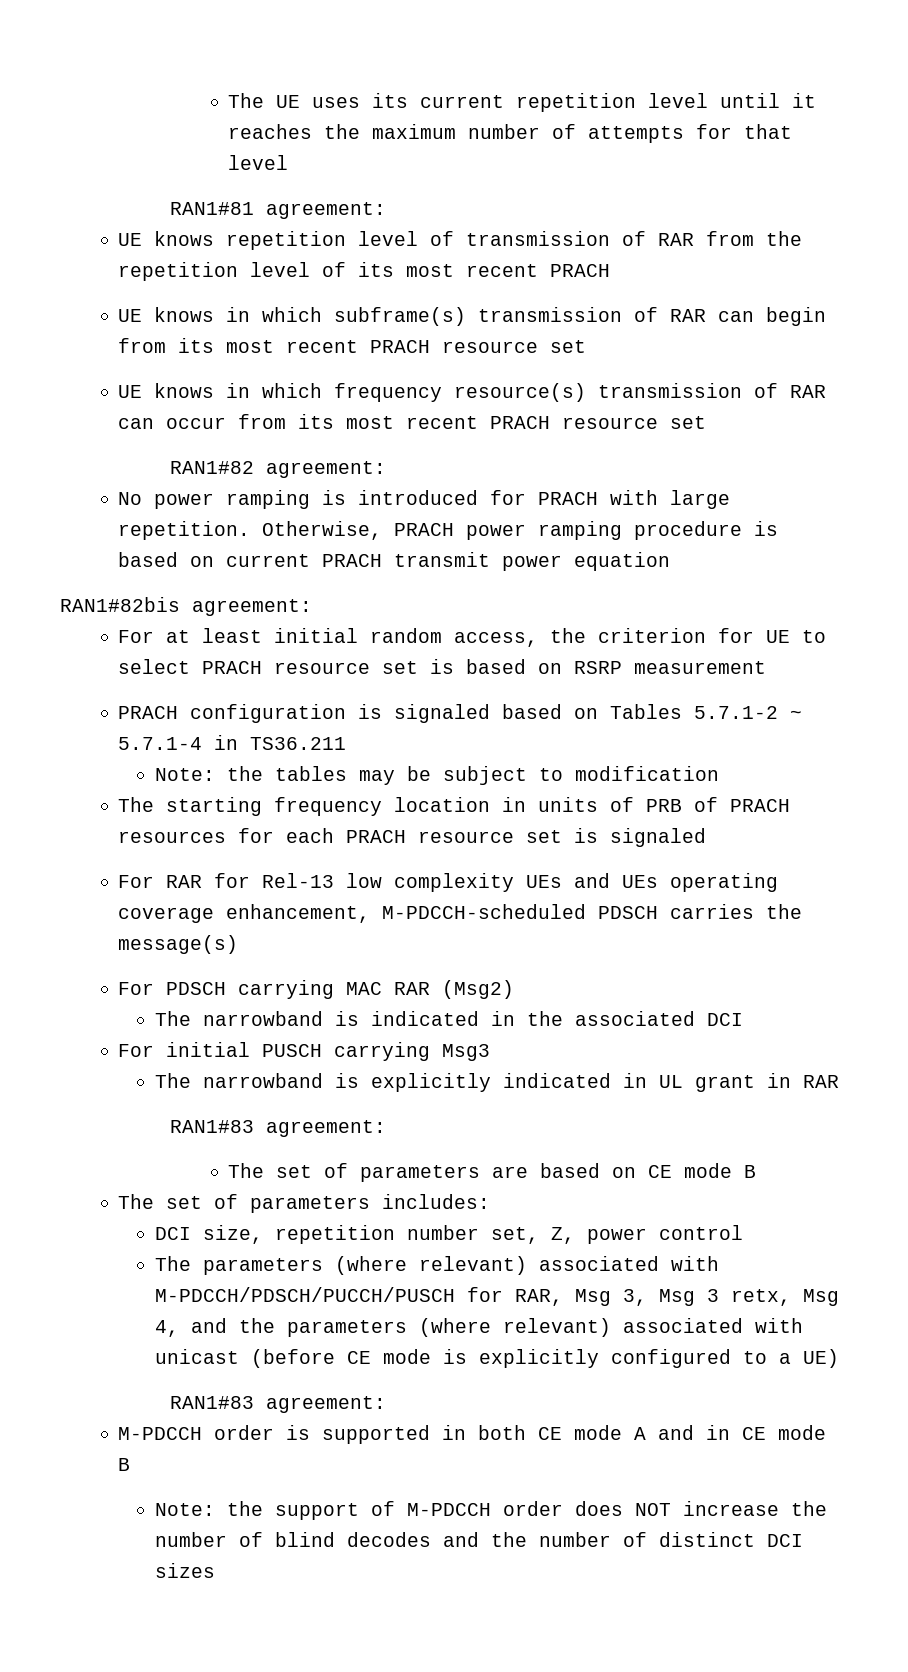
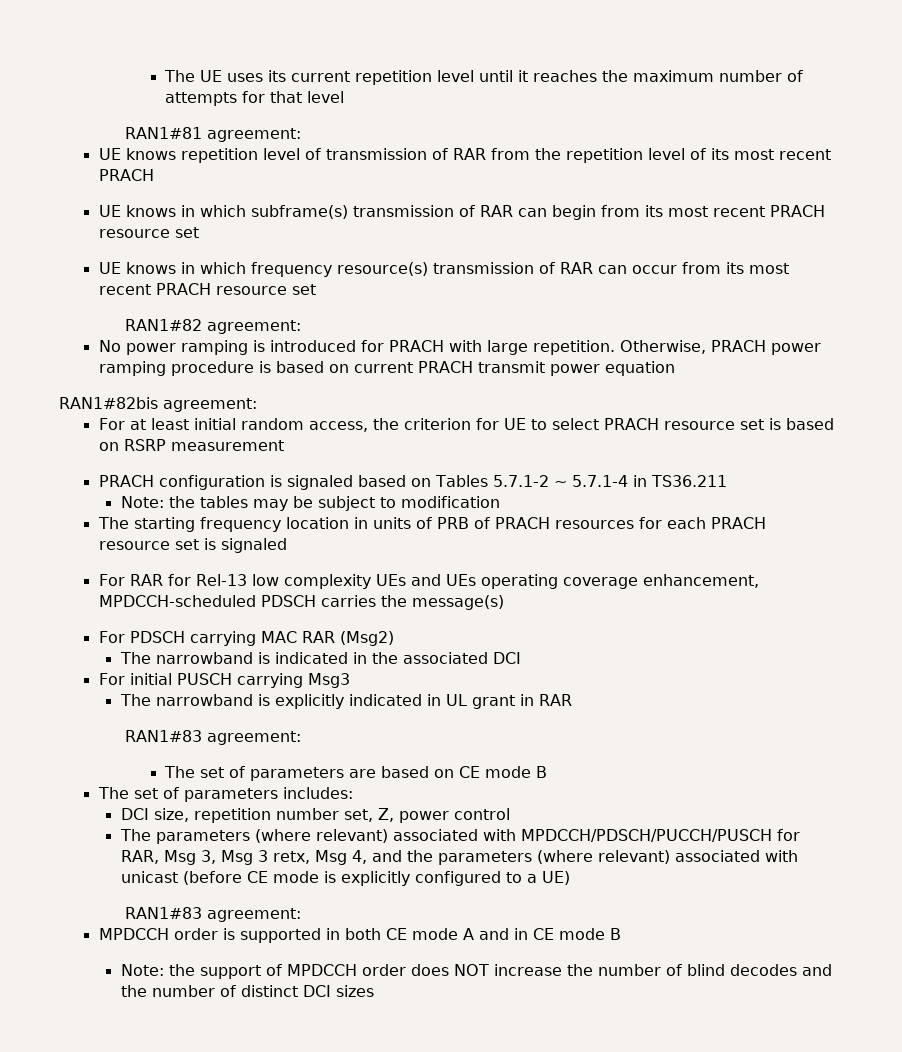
[382,904,587,919] M-PDCCH-scheduled -> [98,595,256,607] MPDCCH-scheduled
[154,1287,455,1302] M-PDCCH/PDSCH/PUCCH/PUSCH -> [520,829,772,842] MPDCCH/PDSCH/PUCCH/PUSCH
[118,1427,203,1440] M-PDCCH -> [98,928,169,940] MPDCCH
[406,1503,491,1516] M-PDCCH -> [286,964,357,976] MPDCCH

